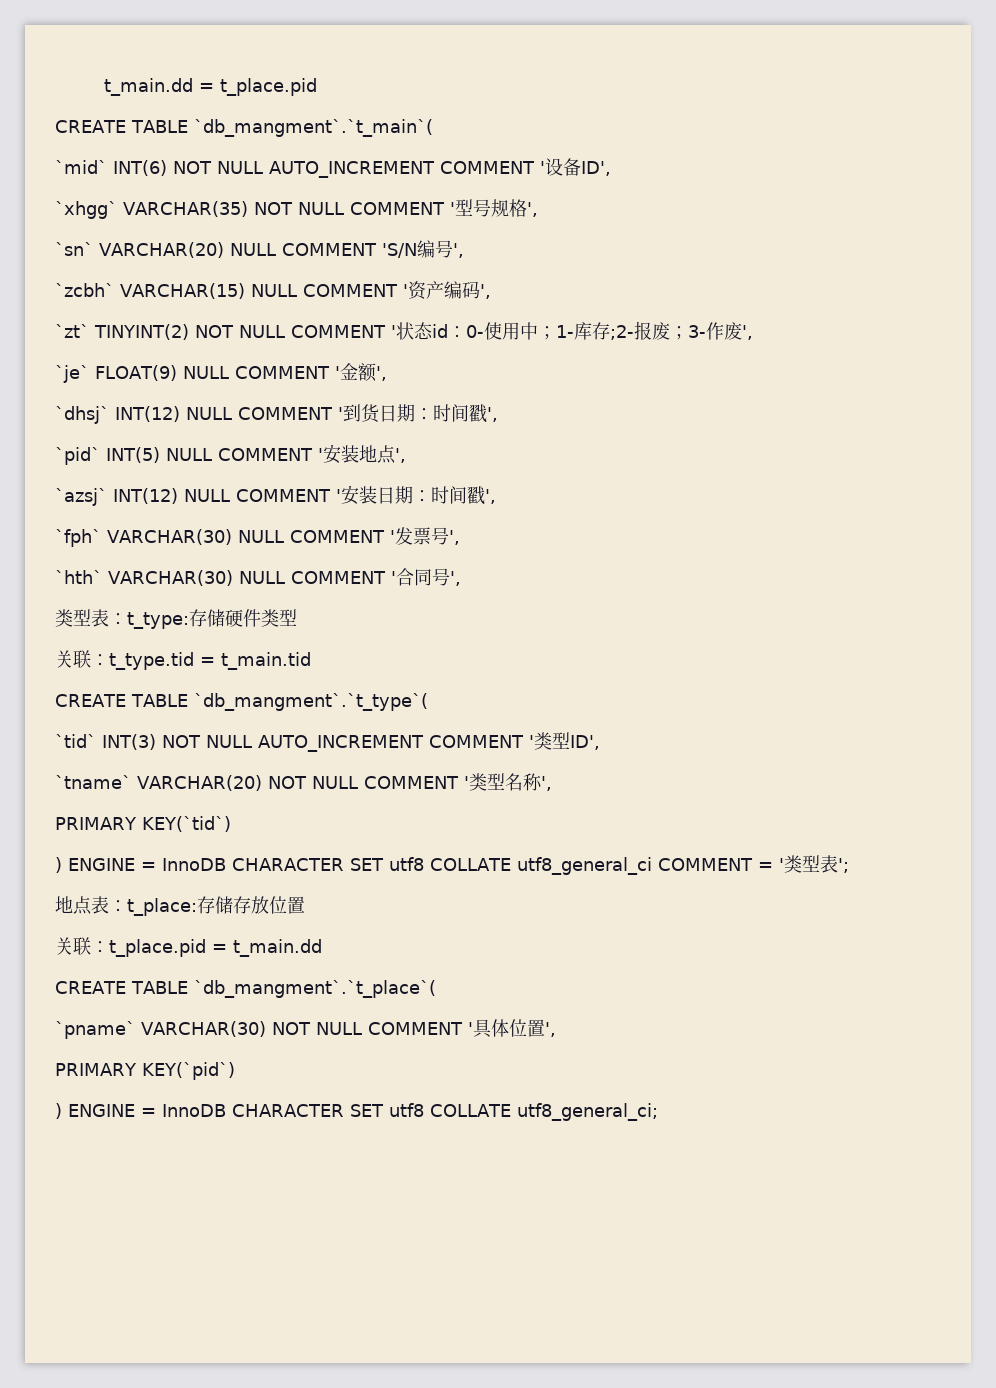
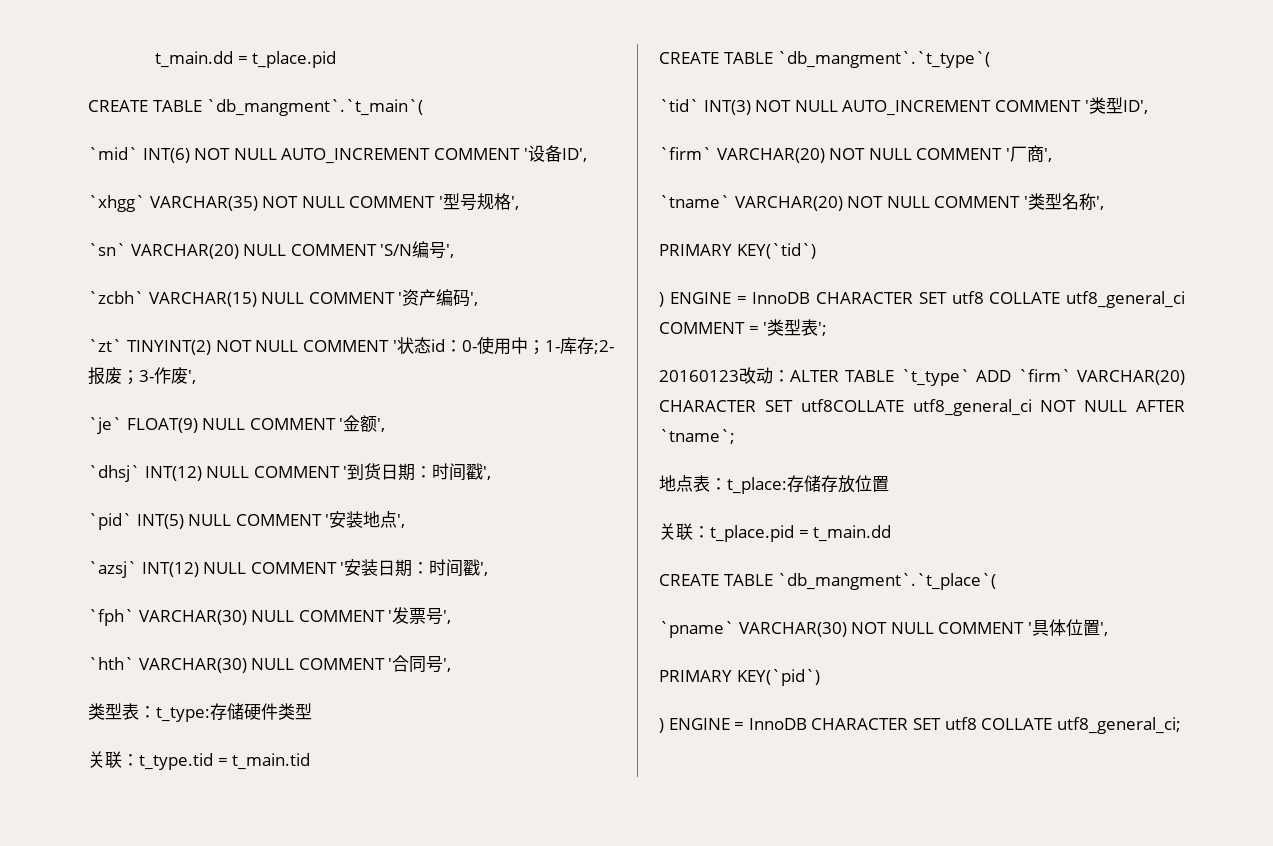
(600, 742) none -> [659,145,1052,163] // `firm` VARCHAR(20) NOT NULL COMMENT '厂商',
(849, 865) none -> [659,367,1185,386] [659,399,1185,416] [659,429,735,444] // 20160123改动：ALTER TABLE `t_type` ADD `firm` VARCHAR(20) CHARACTER SET utf8COLLATE utf8_general_ci NOT NULL AFTER `tname`;

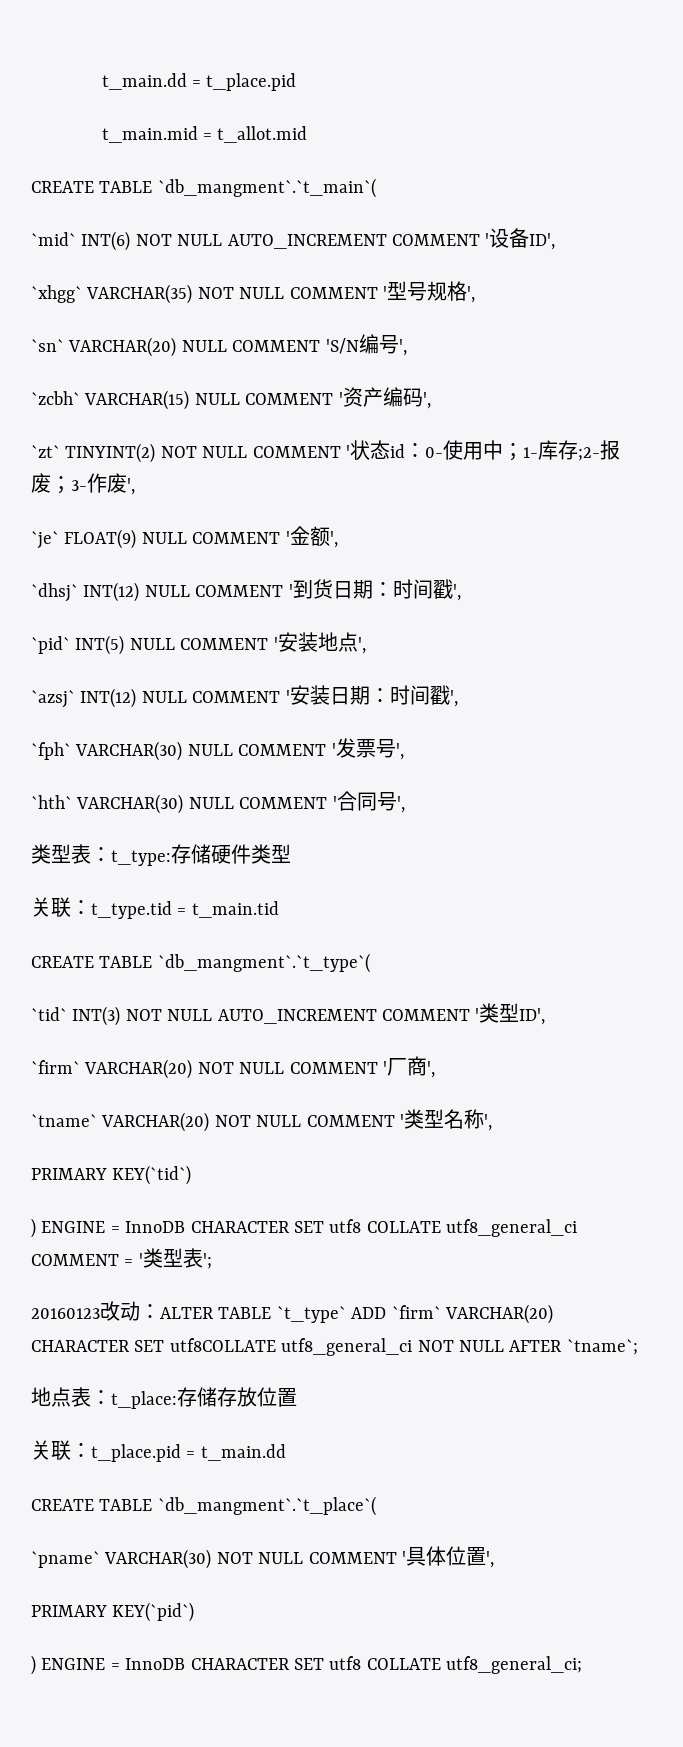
(337, 59) none -> [101,126,308,143] // t_main.mid = t_allot.mid

